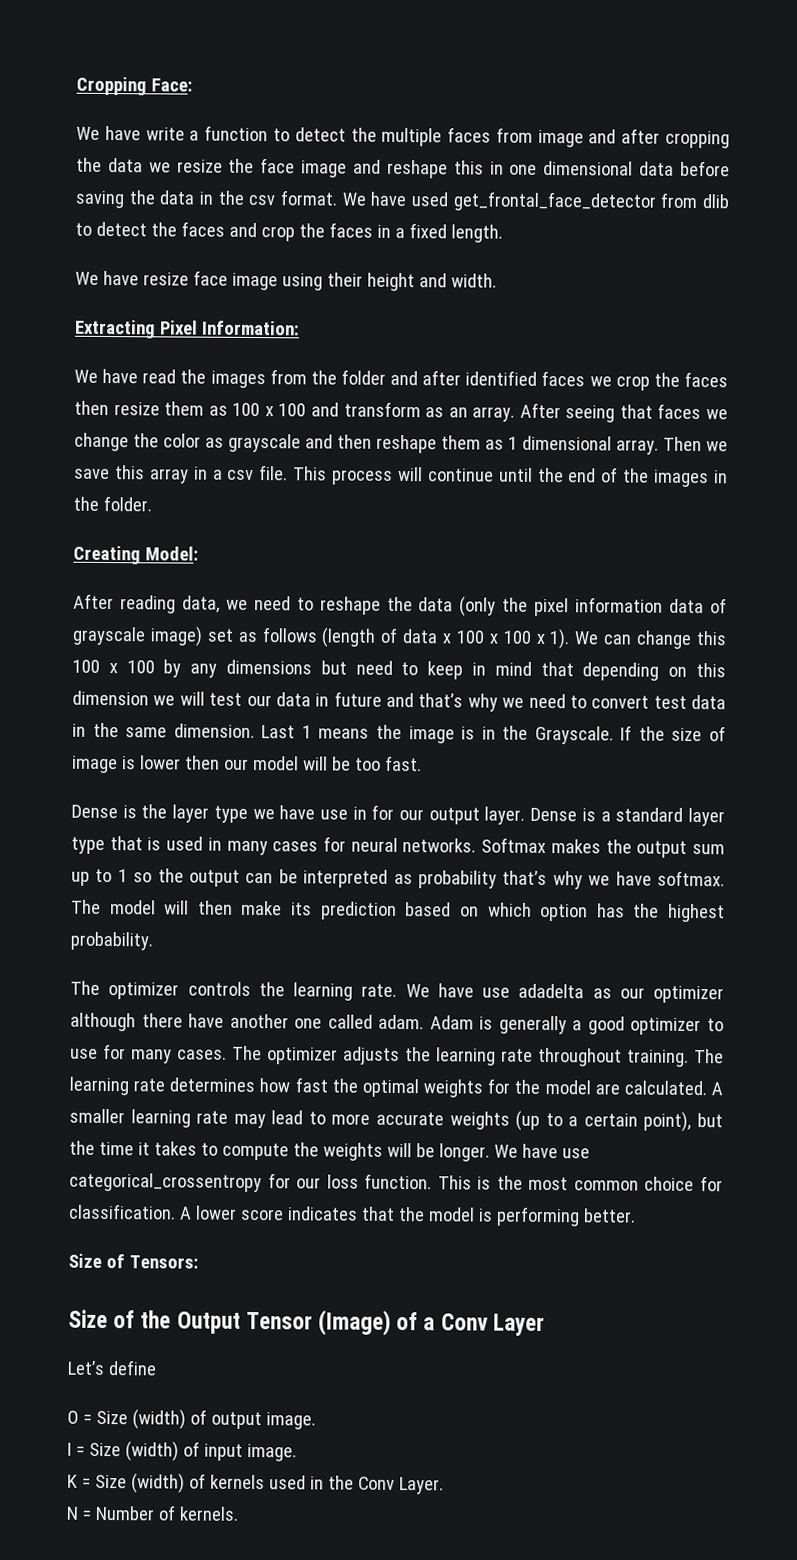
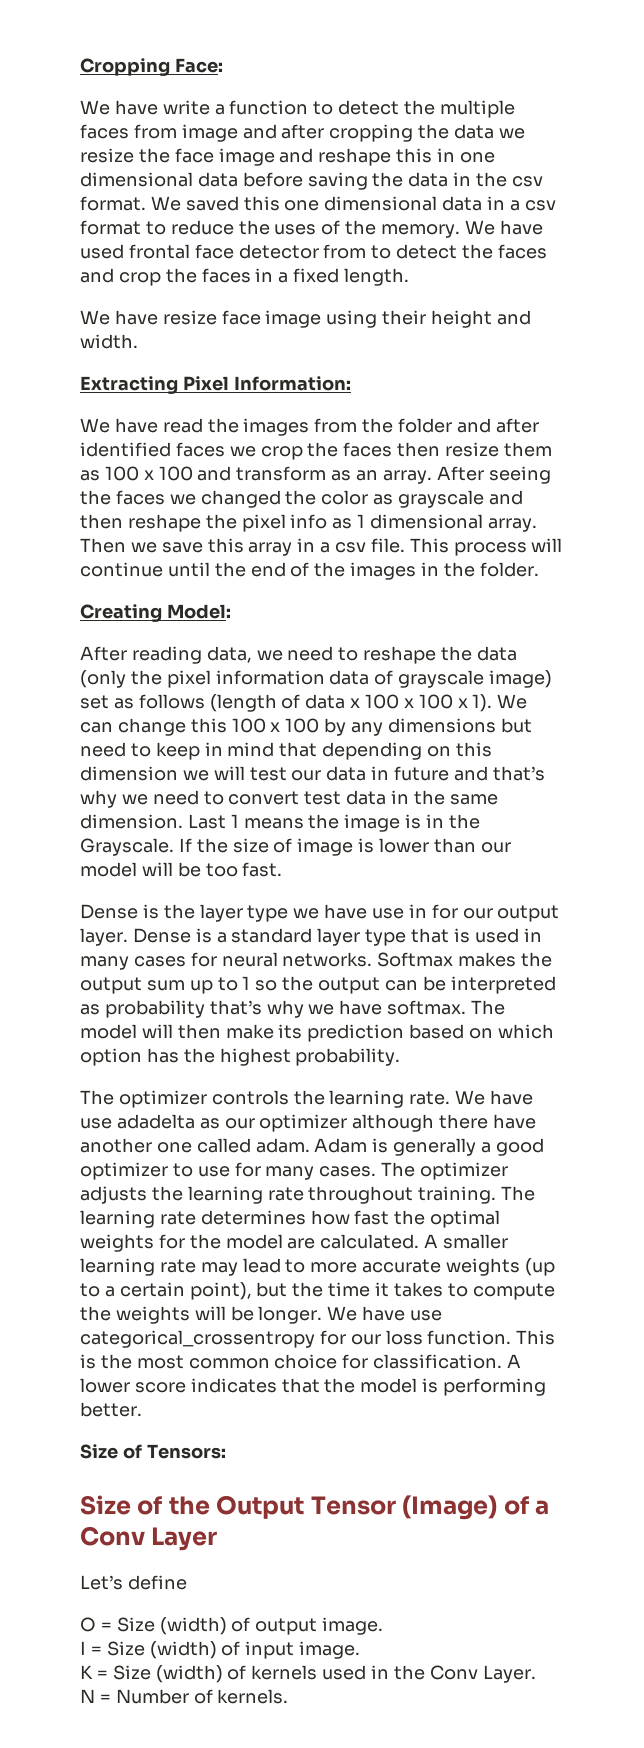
[370,191,729,212] have used get_frontal_face_detector from dlib -> [185,196,556,211] [80,220,543,238] [80,244,367,259] saved this one dimensional data in a csv format to reduce the uses of the memory. We have used frontal face detector from
[619,403,728,420] [74,432,129,452] that faces we change -> [80,490,281,508] the faces we changed
[441,435,481,450] them -> [205,514,328,532] the pixel info
[184,755,220,770] then -> [433,838,476,853] than

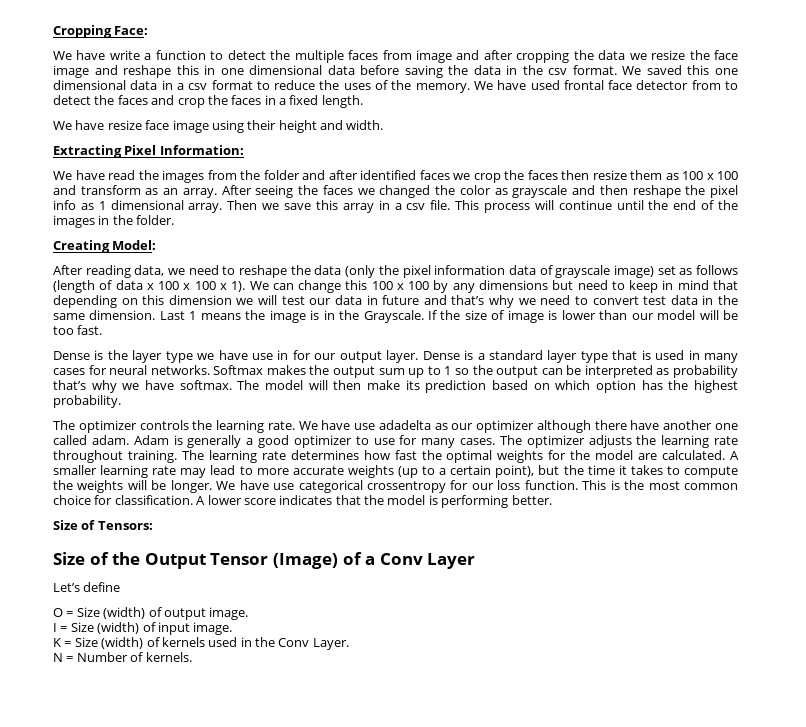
[80,1330,315,1348] categorical_crossentropy -> [298,480,447,493] categorical crossentropy

